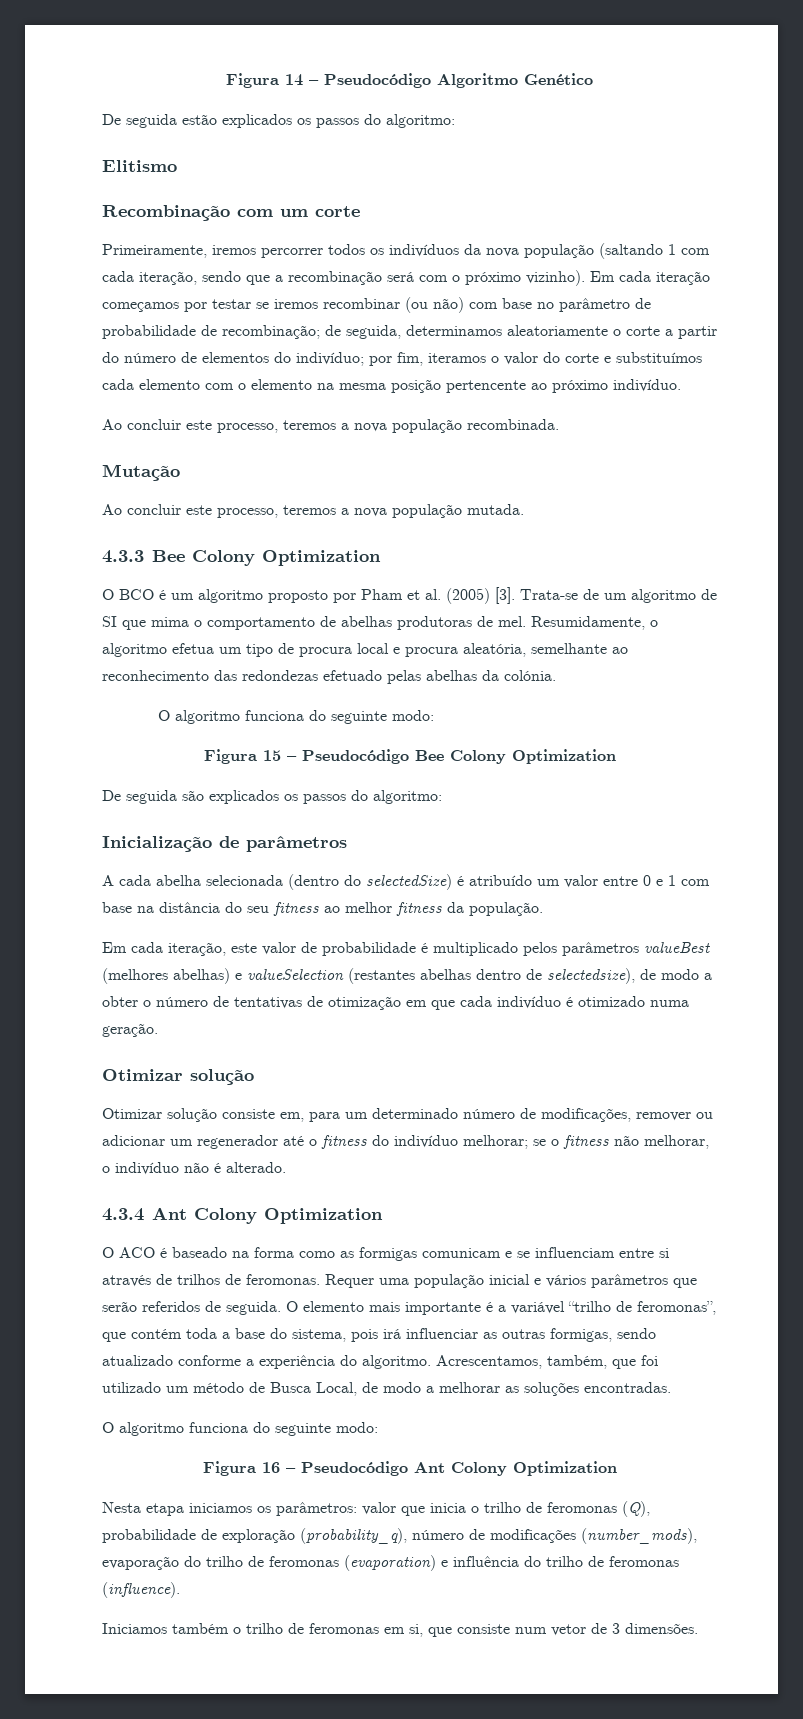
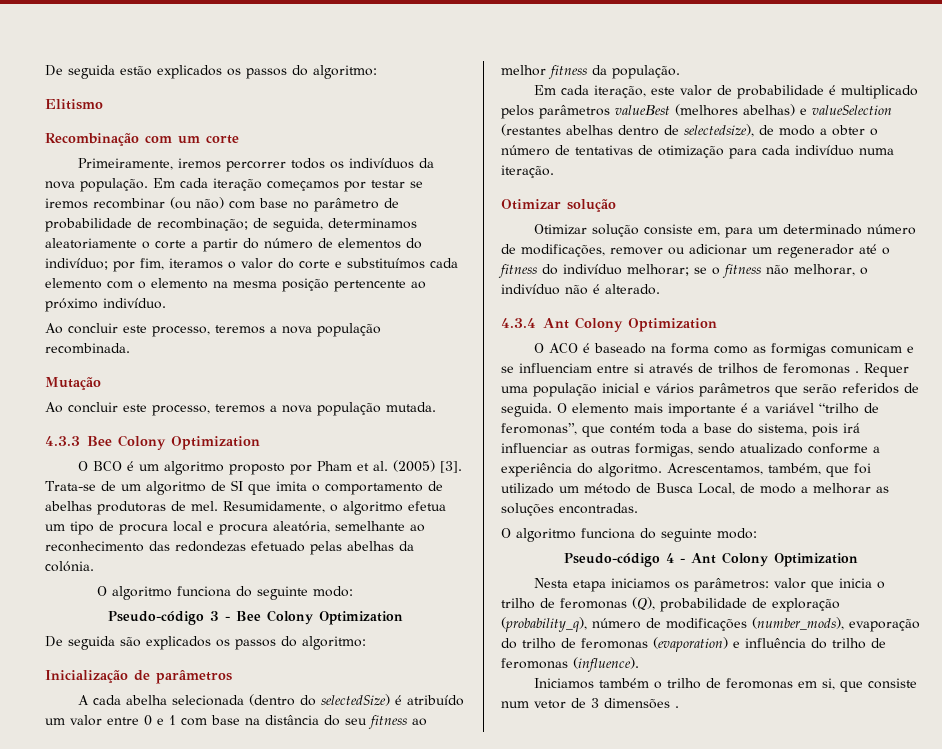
[226,73,593,88] Figura 14 – Pseudocódigo Algoritmo Genético // -> (45, 70) none
[524,243,710,259] [102,270,585,286] população (saltando 1 com cada iteração, sendo que a recombinação será com o próximo vizinho). -> [80,178,148,192] população.
[151,617,189,627] mima -> [275,481,307,491] imita
[203,749,409,764] Figura 15 – Pseudocódigo -> [107,611,230,625] Pseudo-código 3 -
[406,996,689,1010] [102,1023,158,1037] em que cada indivíduo é otimizado numa geração. -> [729,145,894,159] [501,165,554,178] para cada indivíduo numa iteração.
[246,1274,320,1285] feromonas. -> [783,363,859,374] feromonas .
[202,1461,408,1476] Figura 16 – Pseudocódigo -> [564,553,685,567] Pseudo-código 4 -
[625,1623,698,1634] dimensões. -> [604,698,679,709] dimensões .

